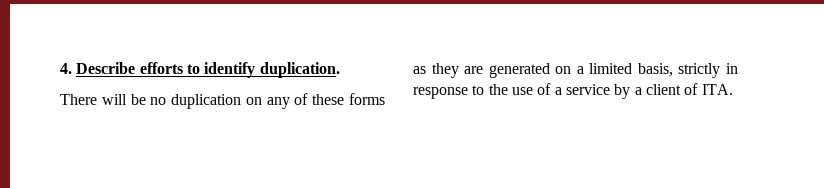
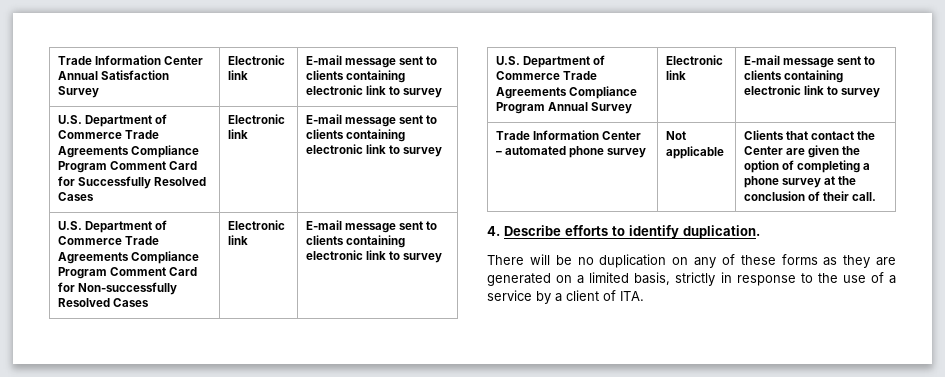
(60, 68) none -> [57,55,204,65] [57,70,170,80] [57,86,99,98] [227,55,285,65] [227,70,248,80] [305,55,438,68] [305,70,406,83] [305,85,443,98] [57,114,168,127] [57,130,160,139] [57,145,200,158] [57,161,198,173] [57,176,207,189] [57,192,94,201] [227,114,285,124] [227,129,248,139] [305,114,438,127] [305,129,406,142] [305,144,443,157] [57,220,168,233] [57,236,160,245] [57,251,200,264] [57,267,198,279] [57,282,178,295] [57,298,150,307] [227,220,285,230] [227,235,248,245] [305,220,438,233] [305,235,406,248] [305,250,443,263] [495,55,606,68] [495,71,598,80] [495,86,638,99] [495,102,633,114] [665,55,723,65] [665,70,686,80] [743,55,876,68] [743,70,844,83] [743,85,881,98] [495,130,642,140] [495,146,647,158] [665,131,686,140] [665,146,724,159] [743,130,876,140] [743,145,861,158] [743,160,871,173] [743,176,857,188] [743,191,877,201] Trade Information Center Annual Satisfaction Survey | Electronic link | E-mail message sent to clients containing electronic link to survey // U.S. Department of Commerce Trade Agreements Compliance Program Comment Card for Successfully Resolved Cases | Electronic link | E-mail message sent to clients containing electronic link to survey // U.S. Department of Commerce Trade Agreements Compliance Program Comment Card for Non-successfully Resolved Cases | Electronic link | E-mail message sent to clients containing electronic link to survey // U.S. Department of Commerce Trade Agreements Compliance Program Annual Survey | Electronic link | E-mail message sent to clients containing electronic link to survey // Trade Information Center – automated phone survey | Not applicable | Clients that contact the Center are given the option of completing a phone survey at the conclusion of their call. //

